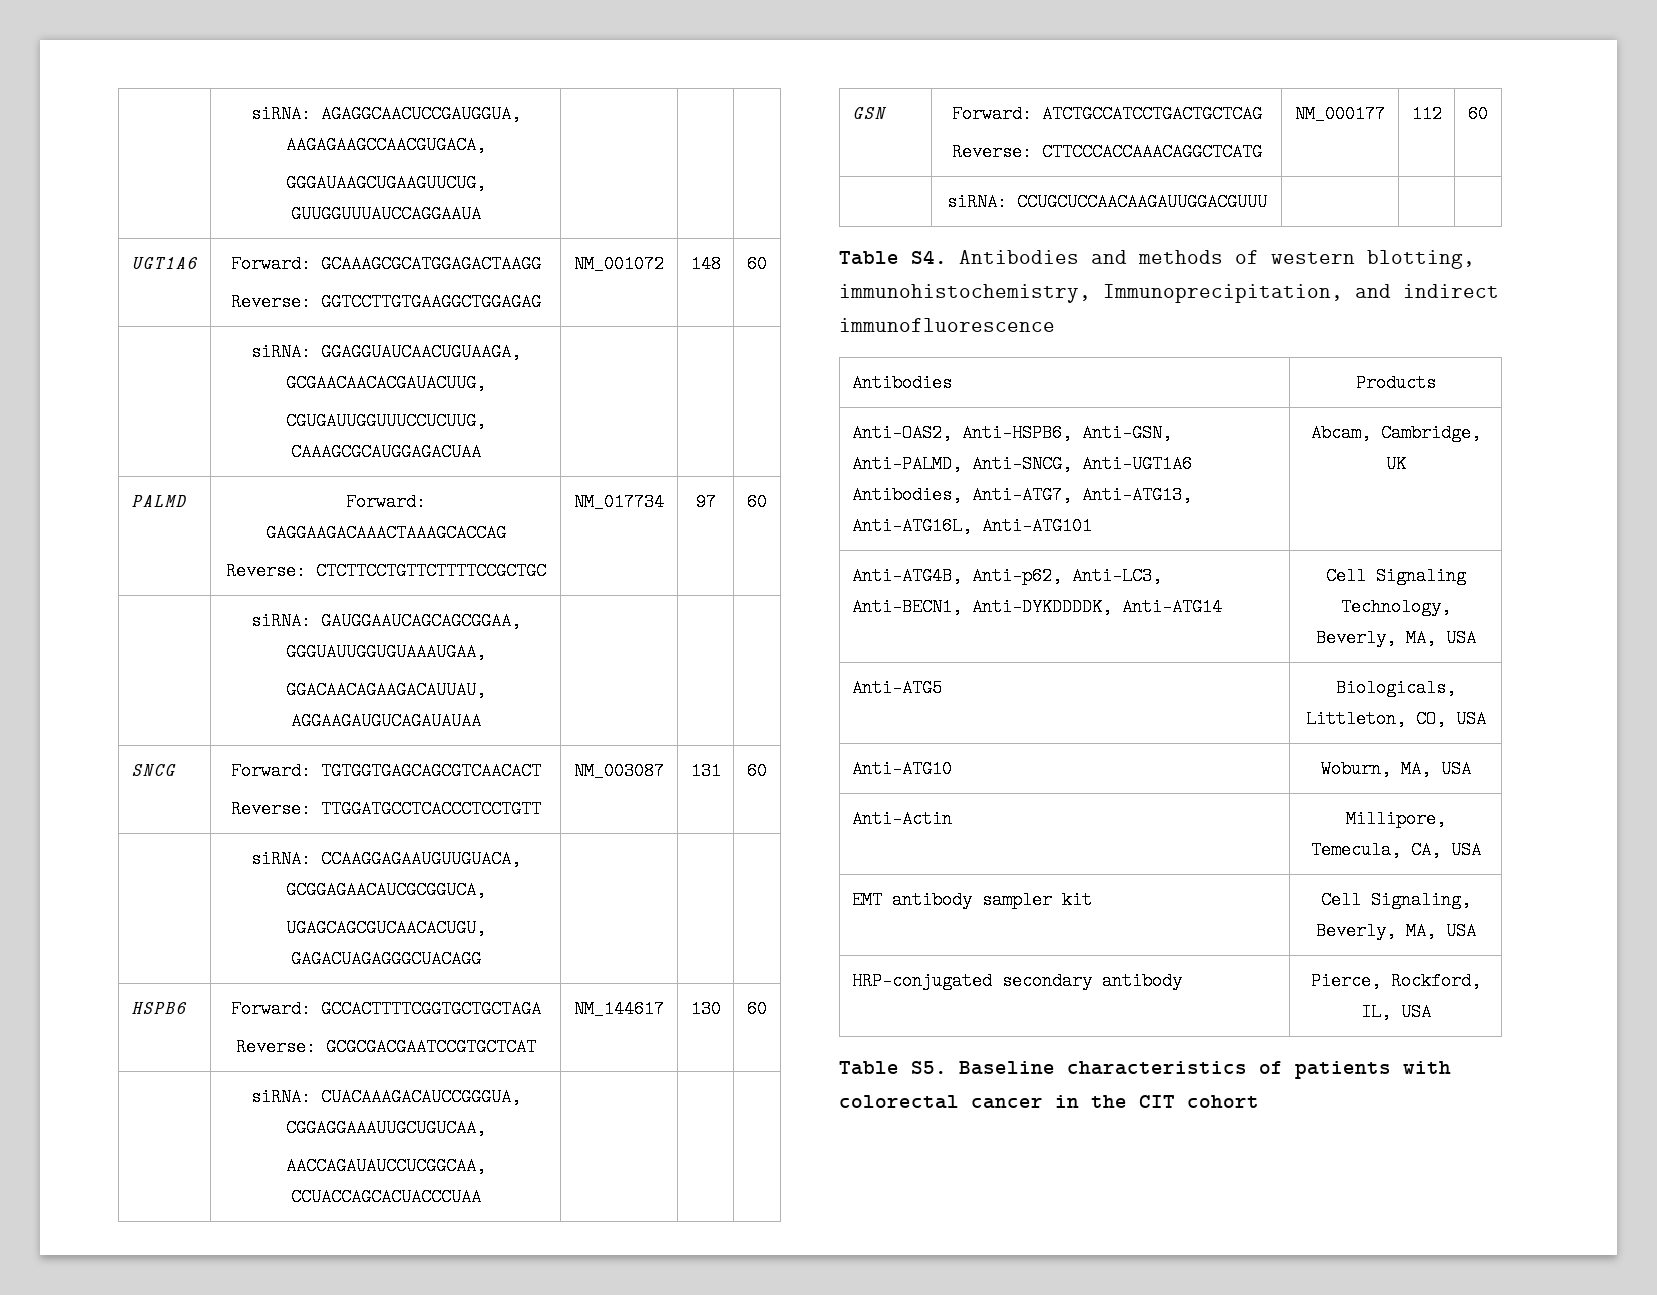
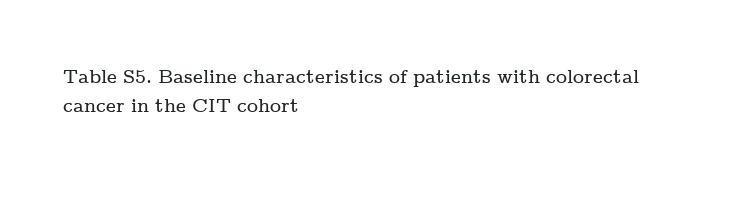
[250,105,521,123] [285,136,486,154] [285,174,486,192] [290,205,481,223] [130,256,198,269] [230,255,541,273] [230,293,541,311] [574,255,664,273] [690,255,721,273] [747,255,767,273] [250,343,521,361] [285,374,486,392] [285,412,486,430] [290,443,481,461] [130,494,186,507] [345,493,426,511] [265,524,506,542] [225,562,546,580] [574,493,664,511] [695,493,716,511] [747,493,767,511] [250,612,521,630] [285,643,486,661] [285,681,486,699] [290,712,481,730] [130,764,176,776] [230,762,541,780] [230,800,541,818] [574,762,664,780] [690,762,721,780] [747,762,767,780] [250,850,521,868] [285,881,486,899] [285,919,486,937] [290,950,481,968] [130,1002,187,1014] [230,1000,541,1018] [235,1038,536,1056] [574,1000,664,1018] [690,1000,721,1018] [747,1000,767,1018] [250,1088,521,1106] [285,1119,486,1137] [285,1157,486,1175] [290,1188,481,1206] [851,107,887,119] [951,105,1262,123] [951,143,1262,161] [1295,105,1385,123] [1411,105,1442,123] [1468,105,1488,123] [946,193,1267,211] [839,250,1475,269] [839,284,1499,303] [839,318,1055,332] [851,374,952,392] [1355,374,1436,392] [851,424,1172,442] [851,455,1192,473] [851,486,1192,504] [851,517,1092,535] [1310,424,1481,442] [1385,455,1406,473] [851,567,1162,585] [851,598,1222,616] [1325,567,1466,585] [1340,598,1451,616] [1315,629,1476,647] [851,679,942,697] [1335,679,1456,697] [1305,710,1486,728] [851,760,952,778] [1320,760,1471,778] [851,810,952,828] [1345,810,1446,828] [1310,841,1481,859] [851,891,1092,909] [1320,891,1471,909] [1315,922,1476,940] [851,972,1182,990] [1310,972,1481,990] [1360,1003,1431,1021] | siRNA: AGAGGCAACUCCGAUGGUA, AAGAGAAGCCAACGUGACA, // GGGAUAAGCUGAAGUUCUG, GUUGGUUUAUCCAGGAAUA | | | // UGT1A6 | Forward: GCAAAGCGCATGGAGACTAAGG // Reverse: GGTCCTTGTGAAGGCTGGAGAG | NM_001072 | 148 | 60 // | siRNA: GGAGGUAUCAACUGUAAGA, GCGAACAACACGAUACUUG, // CGUGAUUGGUUUCCUCUUG, CAAAGCGCAUGGAGACUAA | | | // PALMD | Forward: GAGGAAGACAAACTAAAGCACCAG // Reverse: CTCTTCCTGTTCTTTTCCGCTGC | NM_017734 | 97 | 60 // | siRNA: GAUGGAAUCAGCAGCGGAA, GGGUAUUGGUGUAAAUGAA, // GGACAACAGAAGACAUUAU, AGGAAGAUGUCAGAUAUAA | | | // SNCG | Forward: TGTGGTGAGCAGCGTCAACACT // Reverse: TTGGATGCCTCACCCTCCTGTT | NM_003087 | 131 | 60 // | siRNA: CCAAGGAGAAUGUUGUACA, GCGGAGAACAUCGCGGUCA, // UGAGCAGCGUCAACACUGU, GAGACUAGAGGGCUACAGG | | | // HSPB6 | Forward: GCCACTTTTCGGTGCTGCTAGA // Reverse: GCGCGACGAATCCGTGCTCAT | NM_144617 | 130 | 60 // | siRNA: CUACAAAGACAUCCGGGUA, CGGAGGAAAUUGCUGUCAA, // AACCAGAUAUCCUCGGCAA, CCUACCAGCACUACCCUAA | | | // GSN | Forward: ATCTGCCATCCTGACTGCTCAG // Reverse: CTTCCCACCAAACAGGCTCATG | NM_000177 | 112 | 60 // | siRNA: CCUGCUCCAACAAGAUUGGACGUUU | | | // Table S4. Antibodies and methods of western blotting, immunohistochemistry, Immunoprecipitation, and indirect immunofluorescence // Antibodies | Products // Anti-OAS2, Anti-HSPB6, Anti-GSN, Anti-PALMD, Anti-SNCG, Anti-UGT1A6 Antibodies, Anti-ATG7, Anti-ATG13, Anti-ATG16L, Anti-ATG101 | Abcam, Cambridge, UK // Anti-ATG4B, Anti-p62, Anti-LC3, Anti-BECN1, Anti-DYKDDDDK, Anti-ATG14 | Cell Signaling Technology, Beverly, MA, USA // Anti-ATG5 | Biologicals, Littleton, CO, USA // Anti-ATG10 | Woburn, MA, USA // Anti-Actin | Millipore, Temecula, CA, USA // EMT antibody sampler kit | Cell Signaling, Beverly, MA, USA // HRP-conjugated secondary antibody | Pierce, Rockford, IL, USA // -> (63, 76) none

